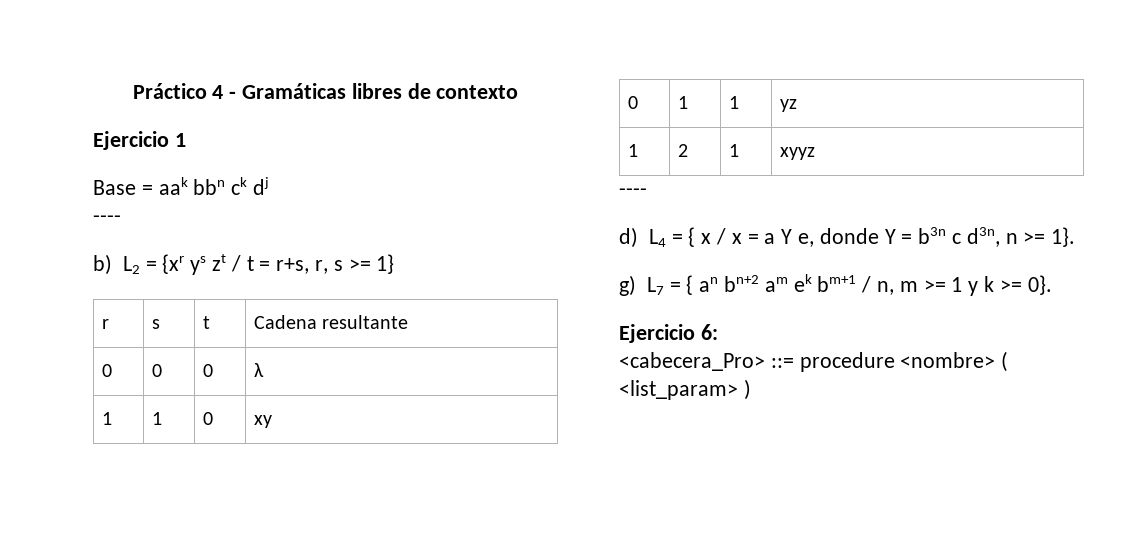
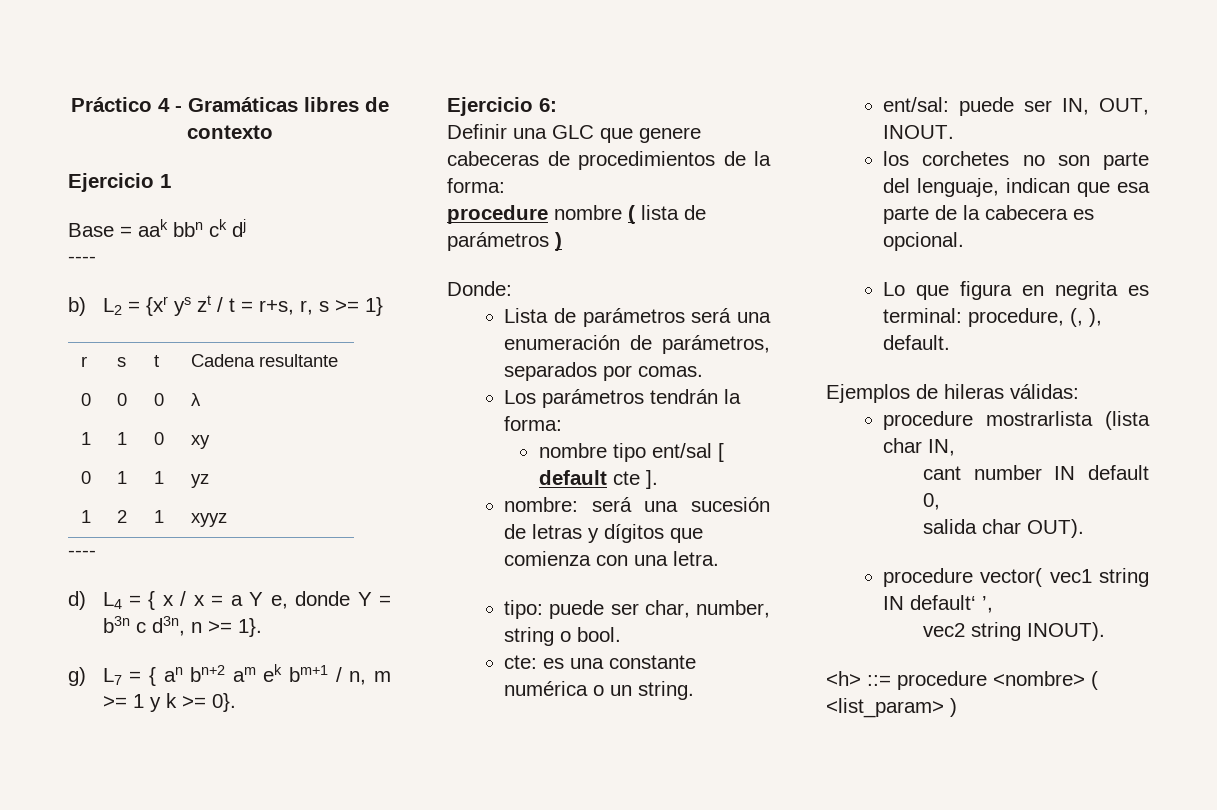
[619,352,765,371] <cabecera_Pro> -> [447,124,701,143] [447,151,771,170] [447,178,505,193] [447,205,706,224] [447,232,562,251] [447,281,512,296] [504,308,771,327] [504,335,770,354] [504,362,704,381] [504,389,742,408] [504,416,563,431] [538,443,724,462] [538,470,658,489] [504,497,770,512] [504,524,704,543] [504,551,720,566] [504,600,770,619] [504,627,622,646] [504,655,697,669] [504,681,695,700] [883,97,1149,116] [883,125,955,139] [883,151,1149,170] [883,178,1150,197] [883,205,1095,224] [883,232,965,251] [883,281,1149,300] [883,308,1103,327] [883,335,951,350] [826,384,1079,403] [883,411,1150,430] [883,438,956,456] [922,465,1149,480] [922,493,940,510] [922,519,1084,538] [883,568,1149,587] [883,595,994,613] [922,622,1105,641] [826,671,861,686] Definir una GLC que genere cabeceras de procedimientos de la forma: // procedure nombre ( lista de parámetros ) // Donde: // Lista de parámetros será una enumeración de parámetros, separados por comas. // Los parámetros tendrán la forma: // nombre tipo ent/sal [ default cte ]. // nombre: será una sucesión de letras y dígitos que comienza con una letra. // tipo: puede ser char, number, string o bool. // cte: es una constante numérica o un string. // ent/sal: puede ser IN, OUT, INOUT. // los corchetes no son parte del lenguaje, indican que esa parte de la cabecera es opcional. // Lo que figura en negrita es terminal: procedure, (, ), default. // Ejemplos de hileras válidas: // procedure mostrarlista (lista char IN, // cant number IN default 0, // salida char OUT). // procedure vector( vec1 string IN default‘ ’, // vec2 string INOUT). // <h>

